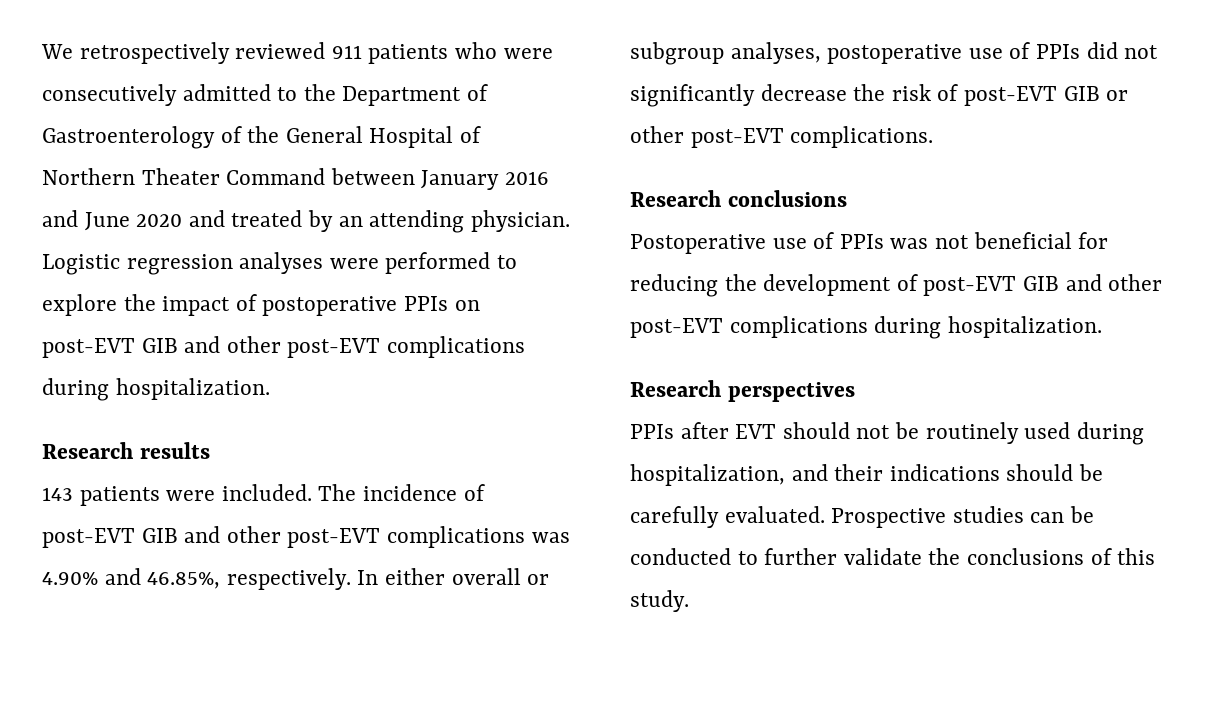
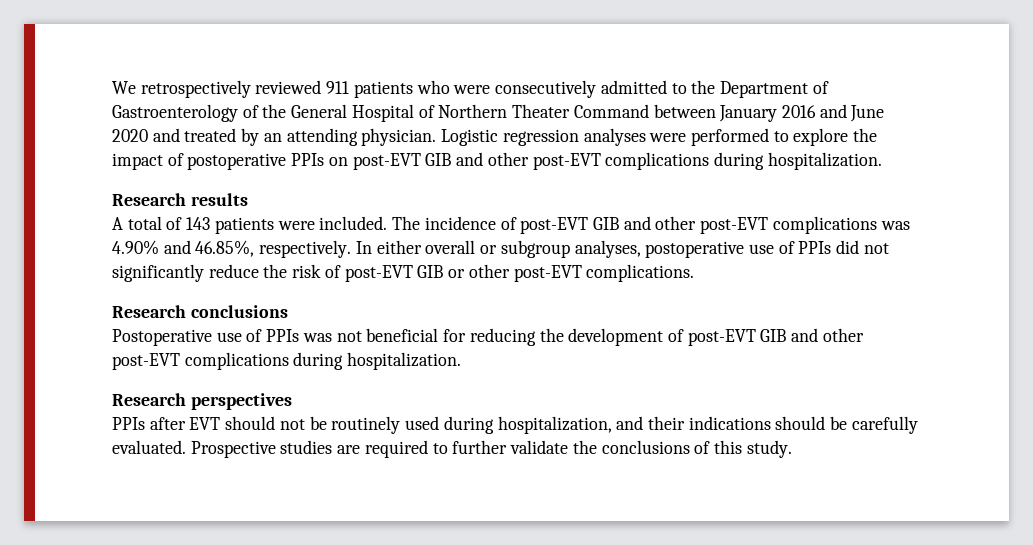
(210, 450) none -> [112,216,183,230] A total of
[760,84,847,101] decrease -> [208,264,259,278] reduce
[1030,506,1095,523] [630,548,731,565] can be conducted -> [337,440,428,458] are required

